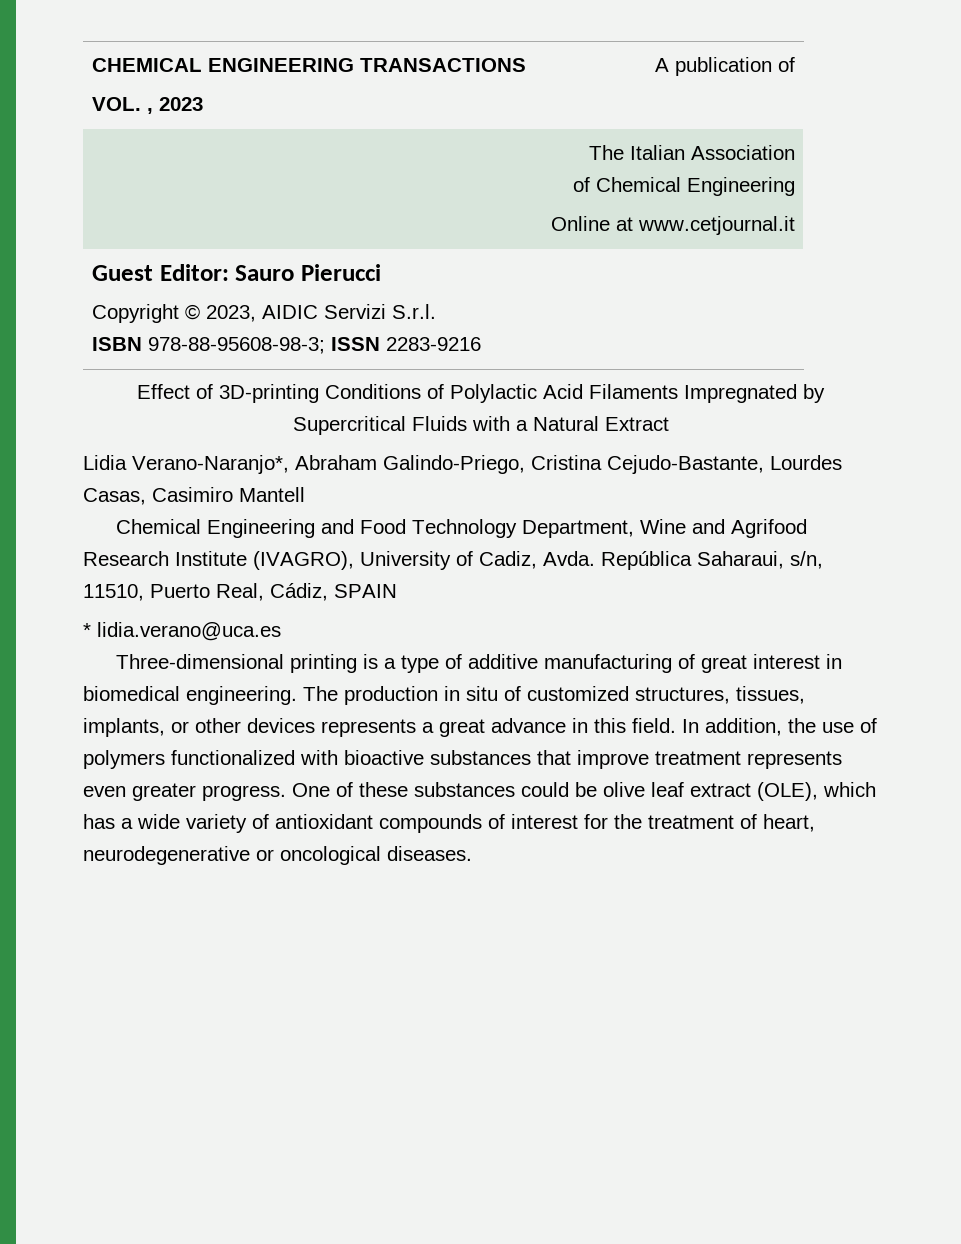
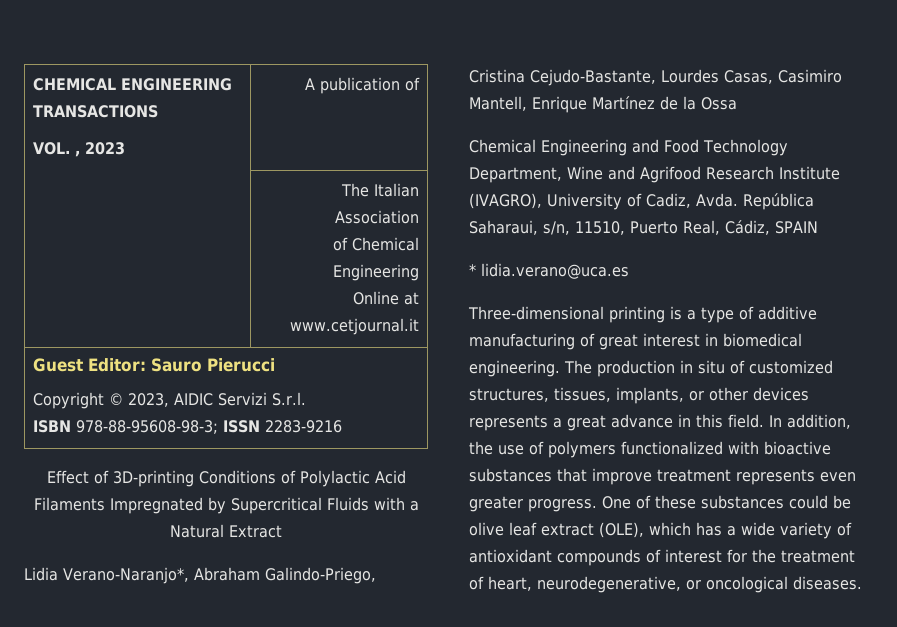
[239,487,305,502] Mantell -> [469,96,737,113] Mantell, Enrique Martínez de la Ossa
[83,846,250,865] neurodegenerative -> [537,576,681,593] neurodegenerative,

